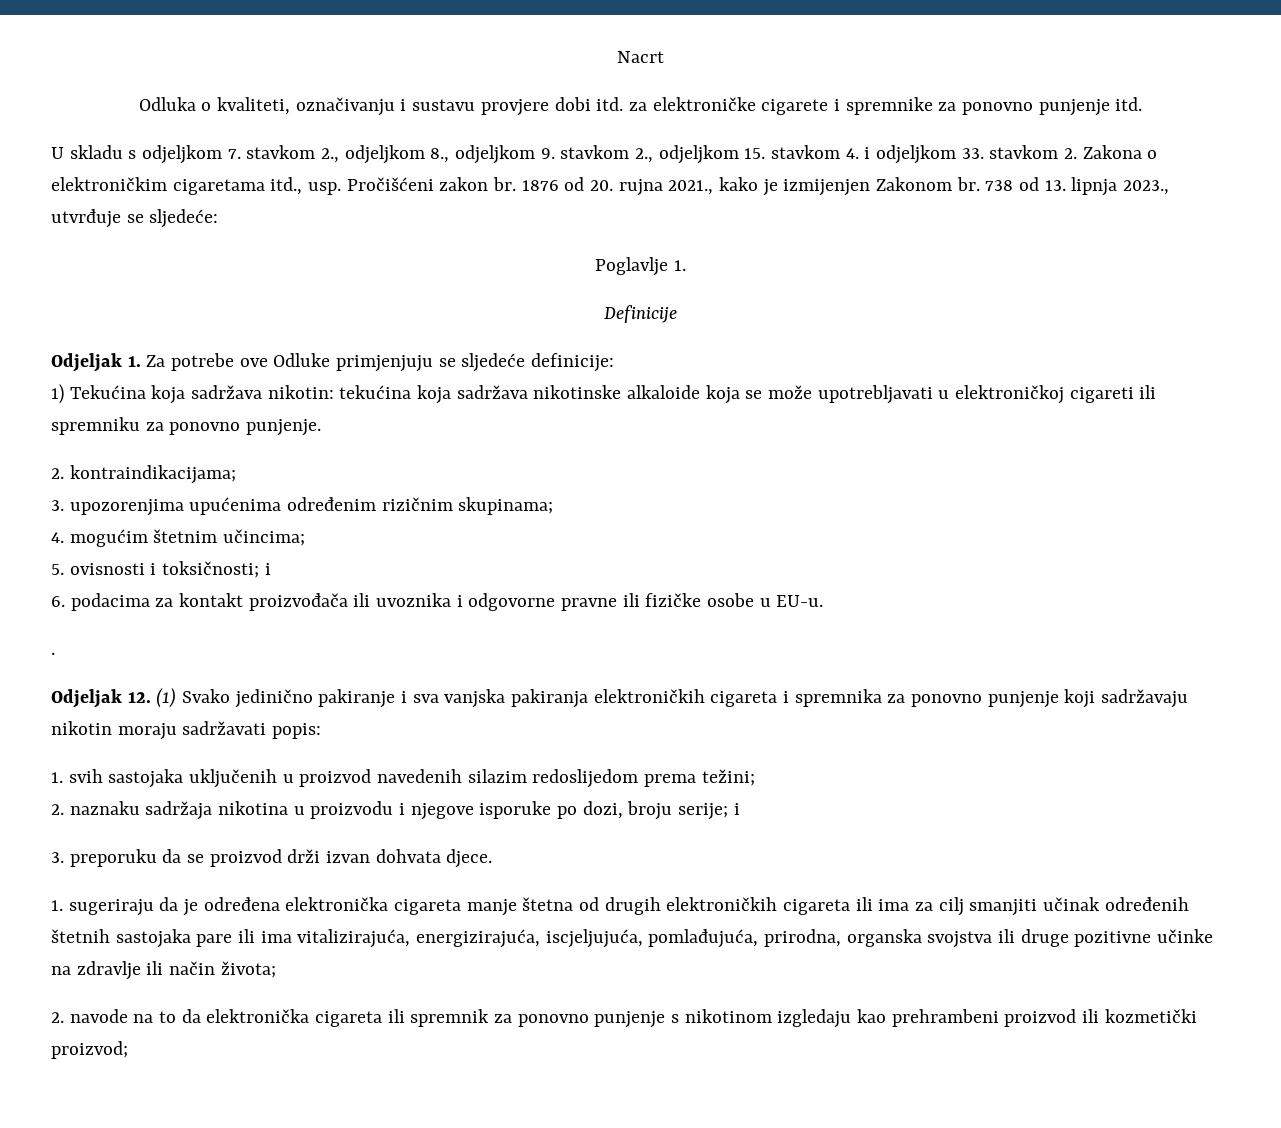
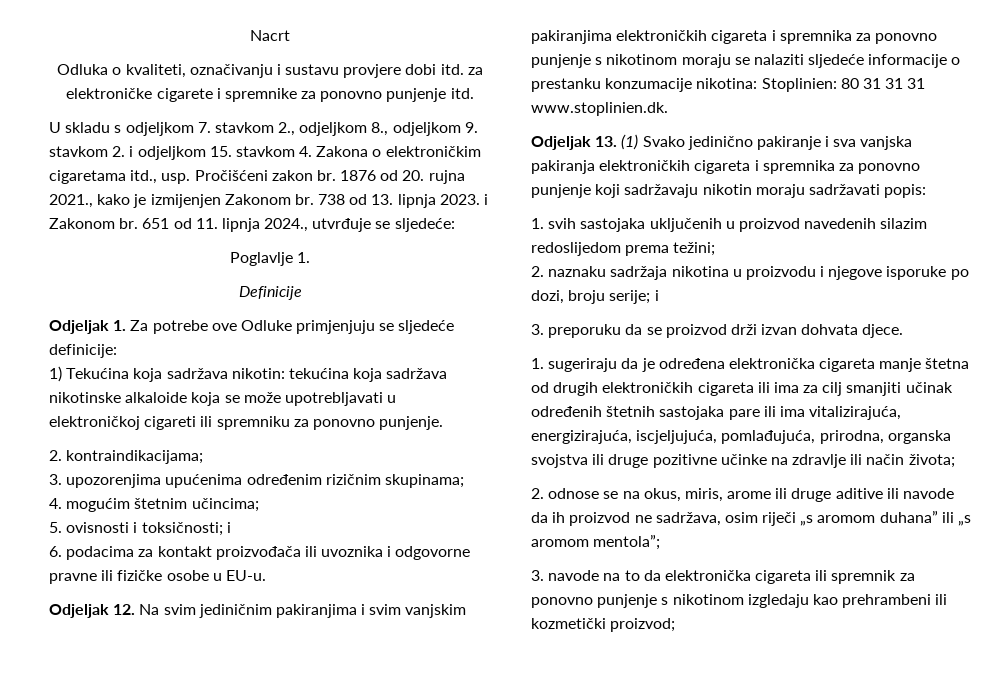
[635,148,654,163] 2., -> [112,146,134,157] 2. i
[864,145,1078,164] i odjeljkom 33. stavkom 2. -> (313, 151) none
[1123,180,1170,195] 2023., -> [439,194,489,205] [49,218,309,232] 2023. i Zakonom br. 651 od 11. lipnja 2024.,
[51,652,55,655] [51,689,151,708] . // Odjeljak 12. -> [49,604,467,618] [531,30,938,44] [531,54,961,68] [531,78,926,92] [531,102,668,116] [531,136,618,150] Odjeljak 12. Na svim jediničnim pakiranjima i svim vanjskim pakiranjima elektroničkih cigareta i spremnika za ponovno punjenje s nikotinom moraju se nalaziti sljedeće informacije o prestanku konzumacije nikotina: Stoplinien: 80 31 31 31 www.stoplinien.dk. // Odjeljak 13.
(64, 1017) none -> [548,488,955,502] [531,510,972,526] [531,534,661,550] [531,570,544,581] odnose se na okus, miris, arome ili druge aditive ili navode da ih proizvod ne sadržava, osim riječi „s aromom duhana” ili „s aromom mentola”; // 3.
[1004,1009,1077,1027] proizvod -> (932, 601) none

